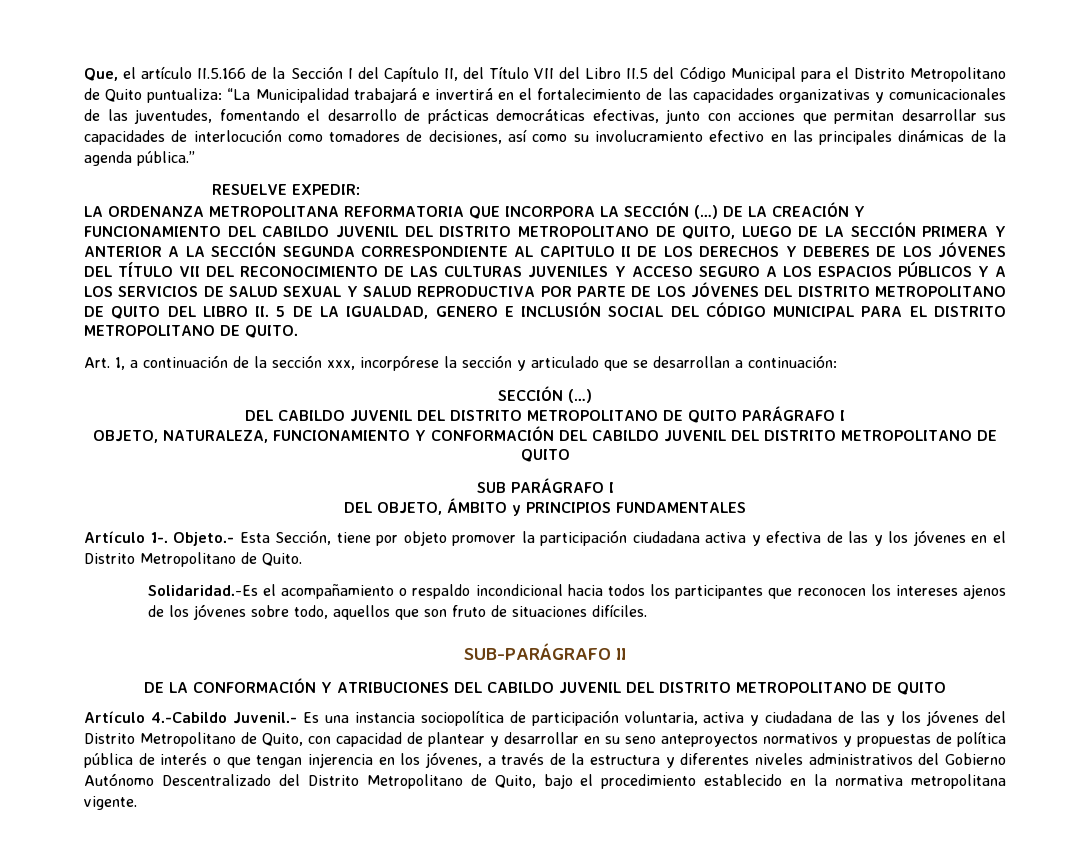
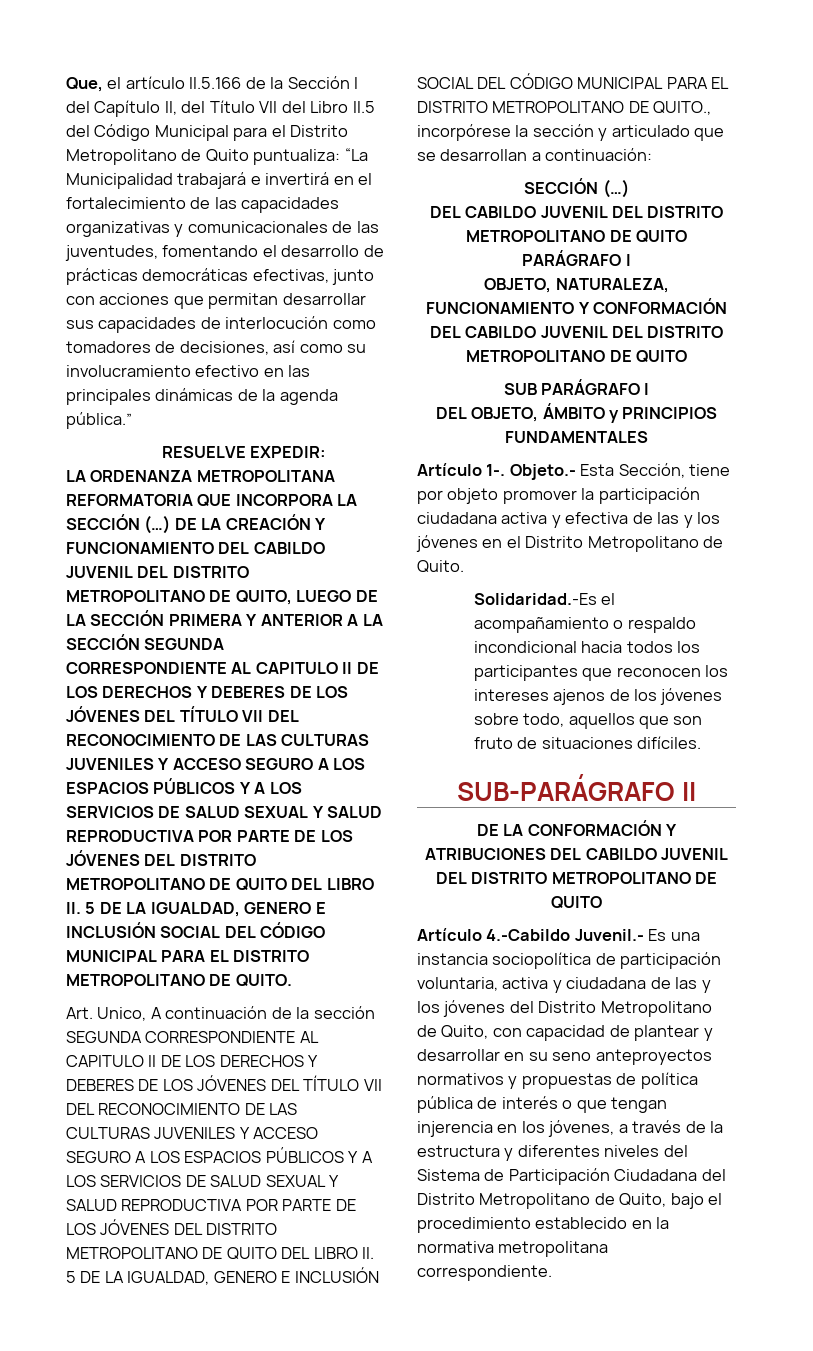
[115,357,138,370] 1, a -> [97,1007,162,1021] Unico, A
[327,360,355,370] xxx, -> [66,1031,319,1043] [66,1055,319,1067] [66,1075,382,1091] [66,1103,298,1115] [66,1127,319,1139] [66,1147,373,1163] [66,1175,340,1187] [66,1199,356,1211] [66,1219,278,1235] [66,1247,375,1259] [66,1267,379,1285] [417,73,730,89] [417,101,712,115] SEGUNDA CORRESPONDIENTE AL CAPITULO II DE LOS DERECHOS Y DEBERES DE LOS JÓVENES DEL TÍTULO VII DEL RECONOCIMIENTO DE LAS CULTURAS JUVENILES Y ACCESO SEGURO A LOS ESPACIOS PÚBLICOS Y A LOS SERVICIOS DE SALUD SEXUAL Y SALUD REPRODUCTIVA POR PARTE DE LOS JÓVENES DEL DISTRITO METROPOLITANO DE QUITO DEL LIBRO II. 5 DE LA IGUALDAD, GENERO E INCLUSIÓN SOCIAL DEL CÓDIGO MUNICIPAL PARA EL DISTRITO METROPOLITANO DE QUITO.,
[808,753,1006,765] [84,773,271,786] administrativos del Gobierno Autónomo Descentralizado -> [663,1145,688,1157] [417,1168,698,1185] del Sistema de Participación Ciudadana
[84,796,137,810] vigente. -> [417,1265,552,1281] correspondiente.

